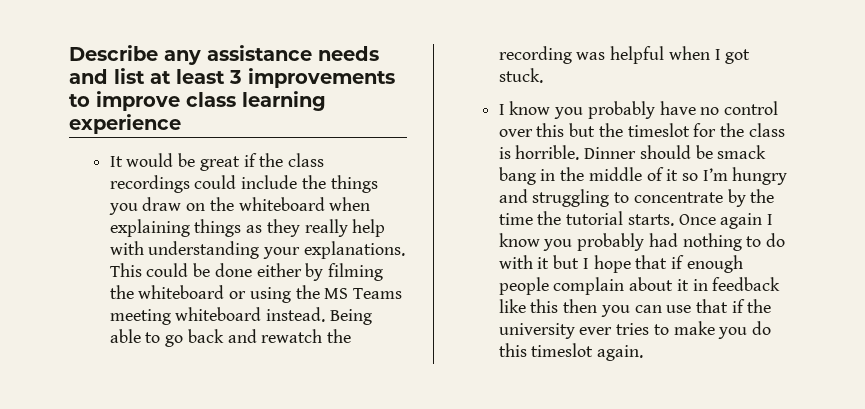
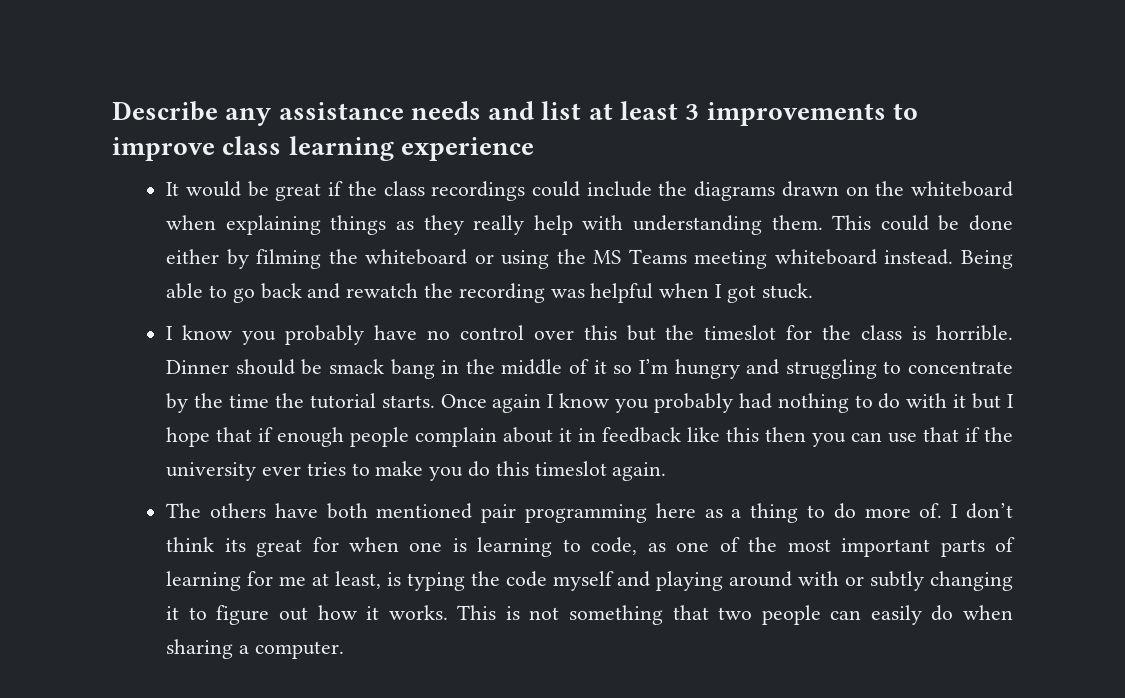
[330,175,378,193] [108,197,182,215] things you draw -> [694,181,839,201] diagrams drawn
[263,241,405,259] your explanations. -> [771,215,823,230] them.
(644, 353) none -> [166,503,1014,523] [166,537,1015,557] [166,571,1014,591] [166,605,1013,625] [166,639,344,659] // The others have both mentioned pair programming here as a thing to do more of. I don’t think its great for when one is learning to code, as one of the most important parts of learning for me at least, is typing the code myself and playing around with or subtly changing it to figure out how it works. This is not something that two people can easily do when sharing a computer.

